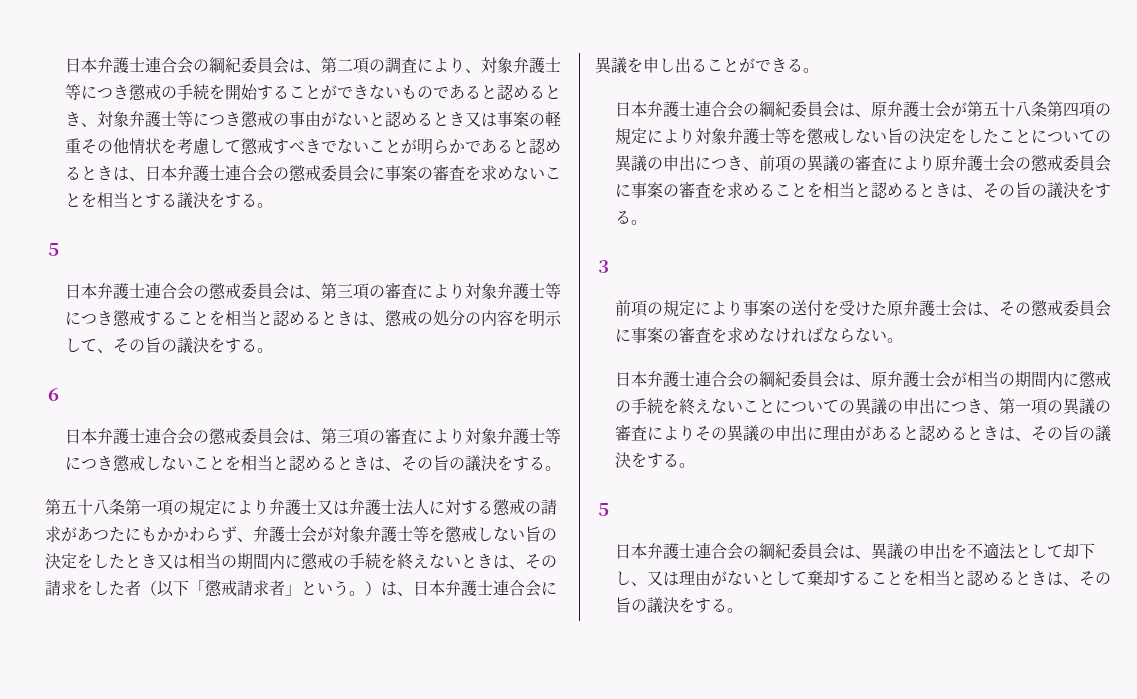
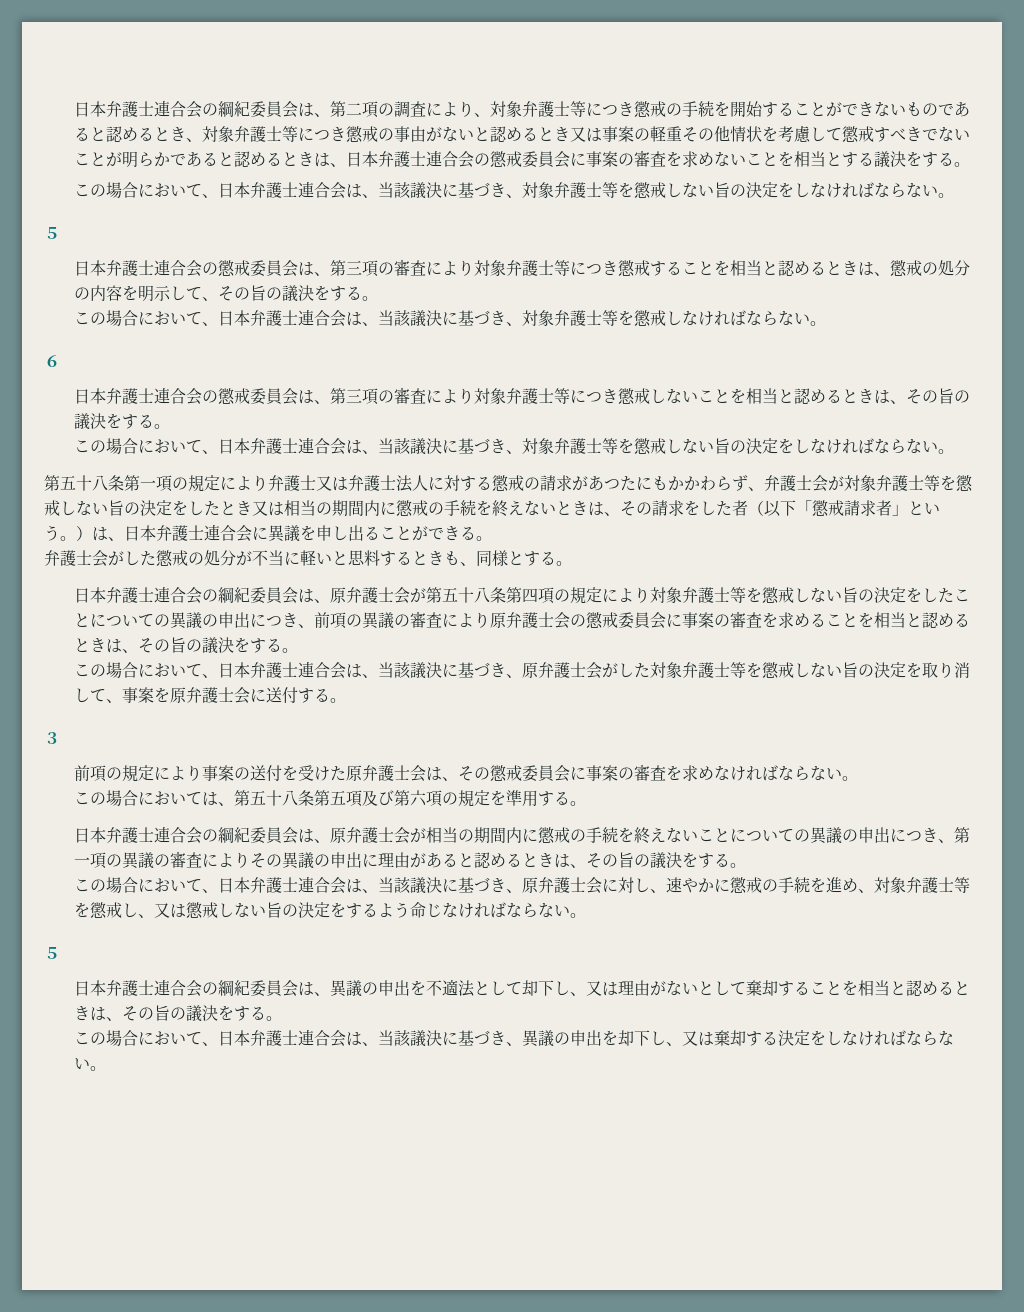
(273, 205) none -> [73,181,954,199] // この場合において、日本弁護士連合会は、当該議決に基づき、対象弁護士等を懲戒しない旨の決定をしなければならない。
(273, 350) none -> [73,309,826,327] // この場合において、日本弁護士連合会は、当該議決に基づき、対象弁護士等を懲戒しなければならない。
(561, 468) none -> [73,437,954,455] // この場合において、日本弁護士連合会は、当該議決に基づき、対象弁護士等を懲戒しない旨の決定をしなければならない。
(819, 70) none -> [44,550,572,567] // 弁護士会がした懲戒の処分が不当に軽いと思料するときも、同様とする。
(647, 222) none -> [73,661,970,679] [73,687,346,704] // この場合において、日本弁護士連合会は、当該議決に基づき、原弁護士会がした対象弁護士等を懲戒しない旨の決定を取り消して、事案を原弁護士会に送付する。
(903, 340) none -> [73,790,586,807] // この場合においては、第五十八条第五項及び第六項の規定を準用する。
(695, 465) none -> [73,876,970,894] [73,902,586,919] // この場合において、日本弁護士連合会は、当該議決に基づき、原弁護士会に対し、速やかに懲戒の手続を進め、対象弁護士等を懲戒し、又は懲戒しない旨の決定をするよう命じなければならない。
(743, 610) none -> [73,1029,954,1047] [73,1057,106,1071] // この場合において、日本弁護士連合会は、当該議決に基づき、異議の申出を却下し、又は棄却する決定をしなければならない。

